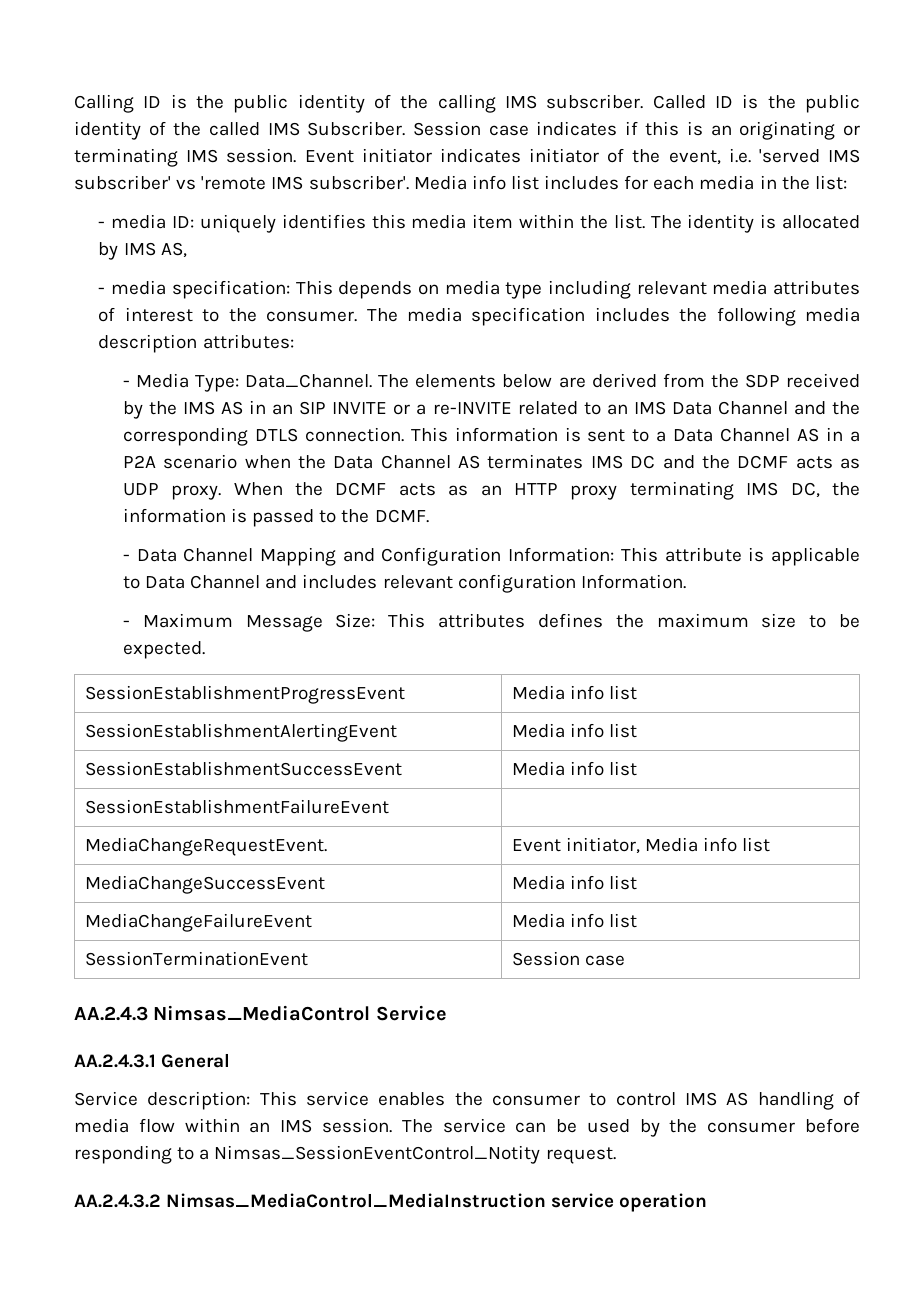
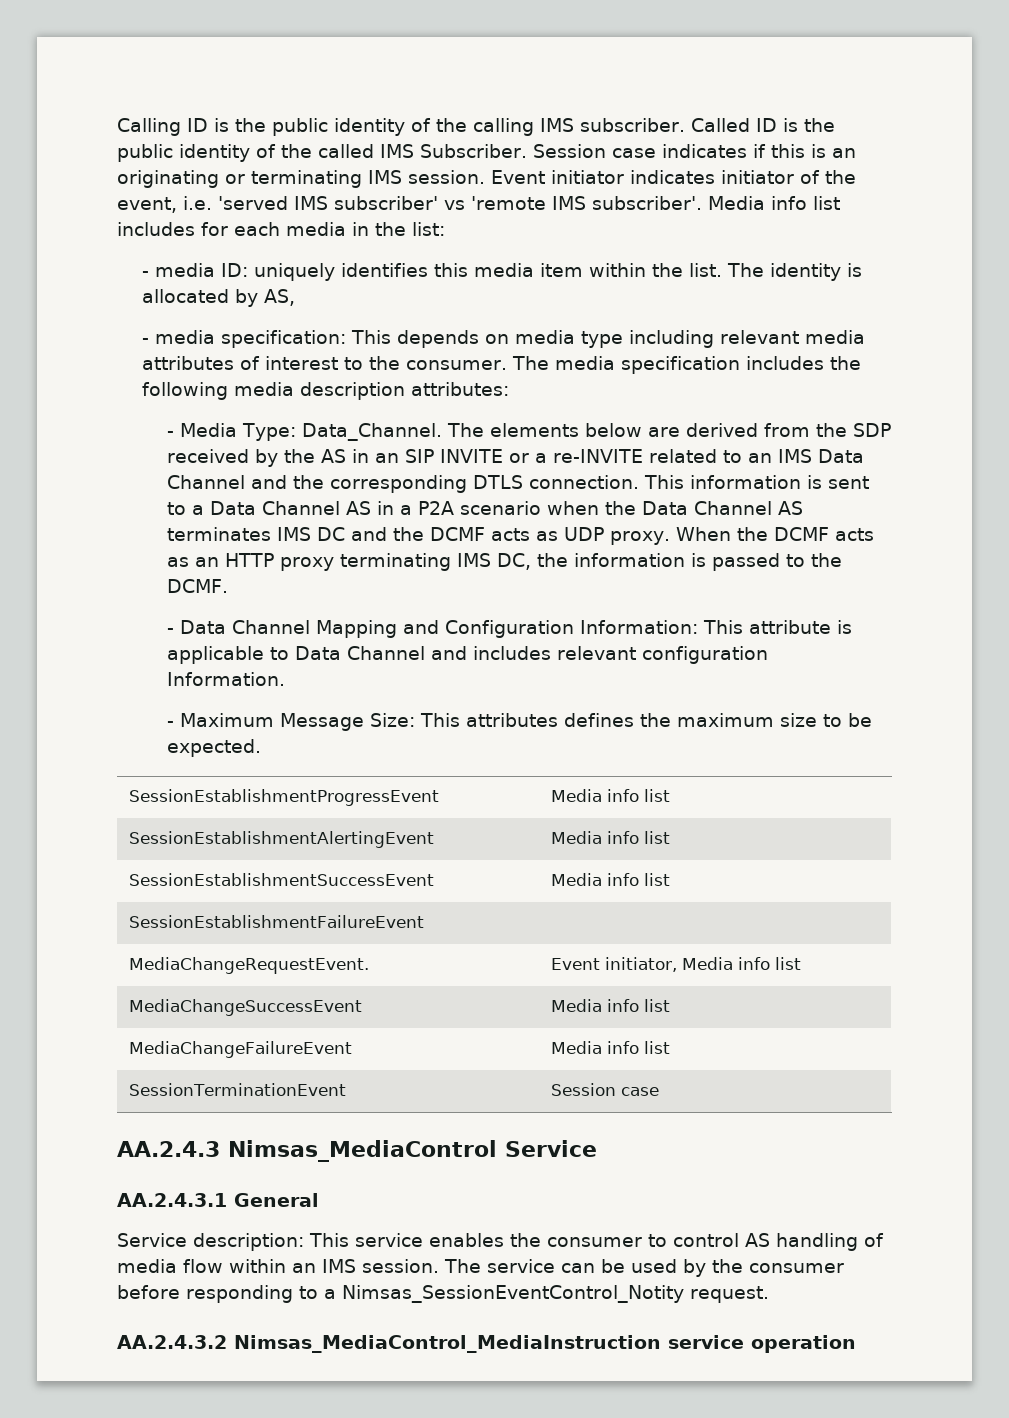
[123,242,156,256] IMS -> (259, 298) none
[183,401,216,415] IMS -> (316, 456) none
[685,1092,717,1106] IMS -> (739, 1240) none

